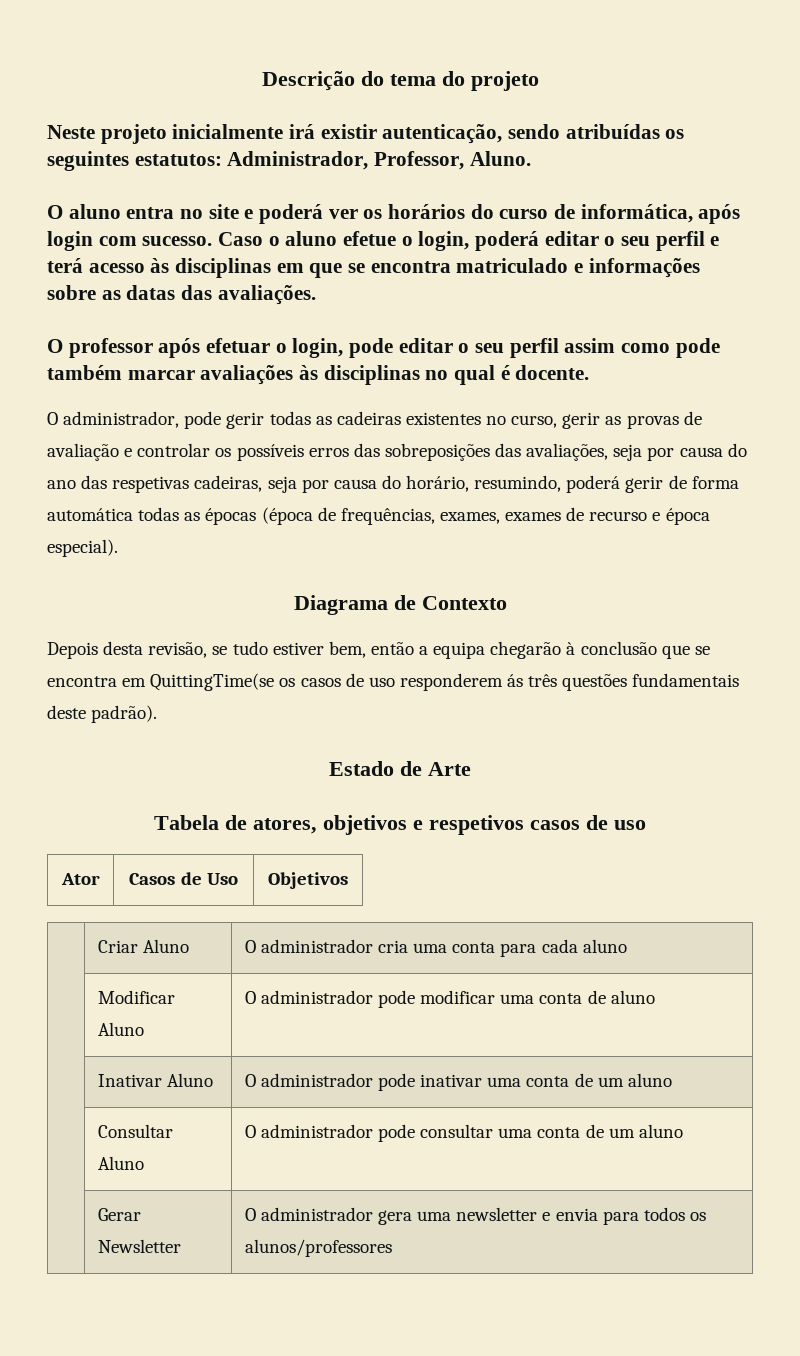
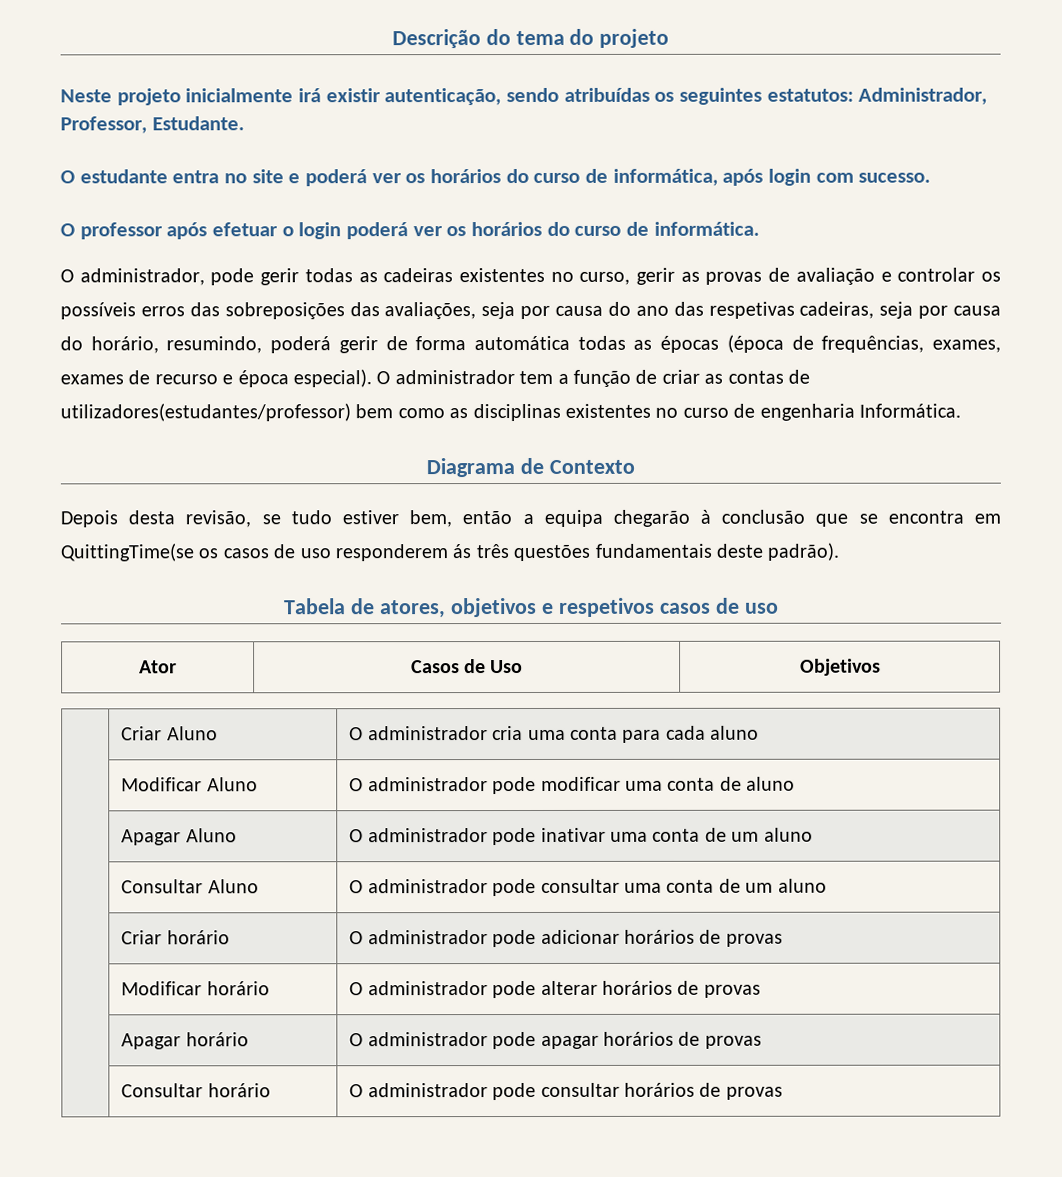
[469,151,531,166] [47,204,121,219] Aluno. // O aluno -> [151,116,245,131] [60,169,168,184] Estudante. // O estudante
[218,231,720,251] [47,258,700,278] [47,285,316,305] Caso o aluno efetue o login, poderá editar o seu perfil e terá acesso às disciplinas em que se encontra matriculado e informações sobre as datas das avaliações. -> (932, 177) none
[292,338,720,358] [47,365,590,385] login, pode editar o seu perfil assim como pode também marcar avaliações às disciplinas no qual é docente. -> [298,221,760,240] login poderá ver os horários do curso de informática.
(118, 548) none -> [376,369,810,387] [60,403,961,422] O administrador tem a função de criar as contas de utilizadores(estudantes/professor) bem como as disciplinas existentes no curso de engenharia Informática.
[329,761,471,776] // Estado de Arte -> (840, 551) none
[97,1074,162,1087] Inativar -> [121,829,182,846] Apagar
[97,1208,141,1221] [97,1239,181,1253] [244,1207,706,1225] [244,1239,392,1257] Gerar Newsletter | O administrador gera uma newsletter e envia para todos os alunos/professores -> [121,930,230,945] [349,929,783,948] [121,981,270,996] [349,980,761,999] [121,1032,249,1050] [349,1031,762,1050] [121,1083,271,1098] [349,1082,783,1101] Criar horário | O administrador pode adicionar horários de provas // | Modificar horário | O administrador pode alterar horários de provas // | Apagar horário | O administrador pode apagar horários de provas // | Consultar horário | O administrador pode consultar horários de provas

